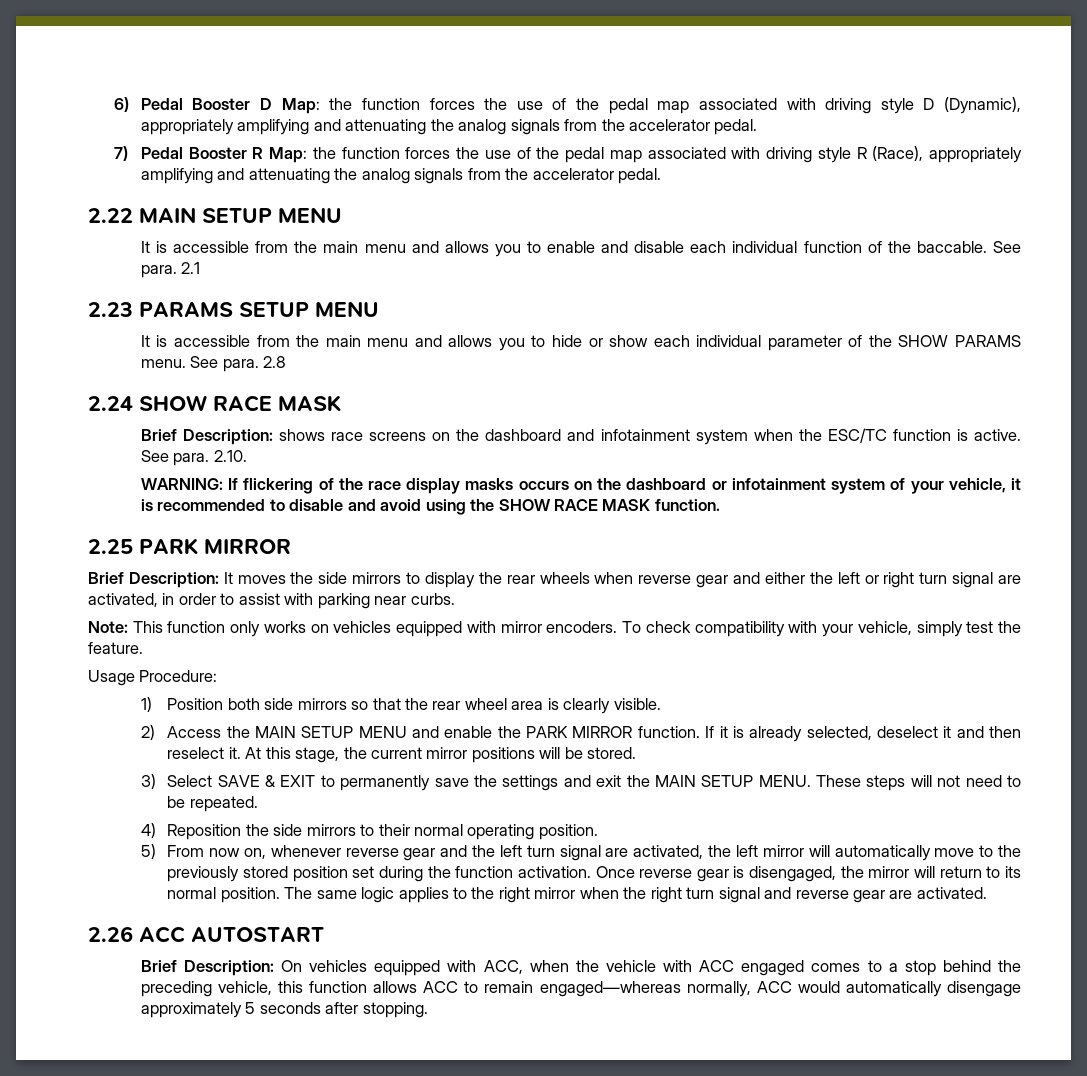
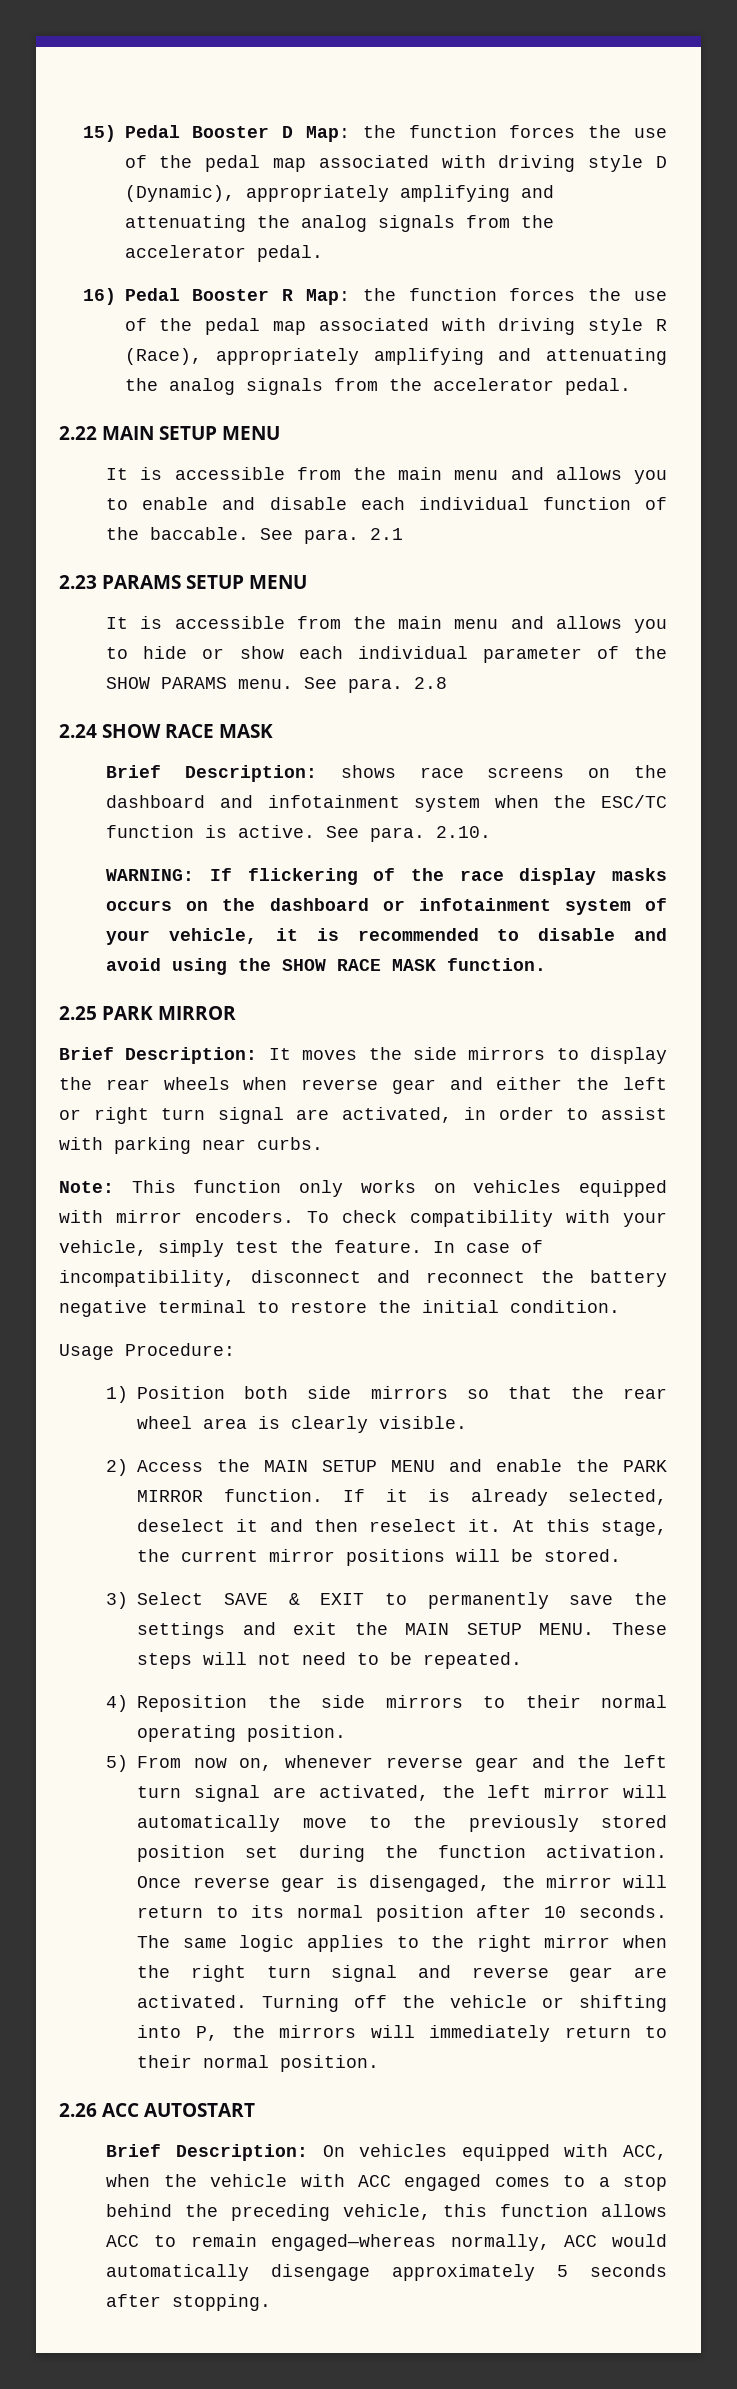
[114,97,130,112] 6) -> [82,125,116,142] 15)
[114,146,129,161] 7) -> [82,288,116,305] 16)
(143, 648) none -> [433,1240,543,1253] [59,1270,667,1287] [59,1300,620,1317] In case of incompatibility, disconnect and reconnect the battery negative terminal to restore the initial condition.
[220,887,280,903] position. -> [375,1905,667,1922] position after 10 seconds.
(987, 893) none -> [262,1995,667,2012] [137,2025,667,2042] [137,2055,380,2072] Turning off the vehicle or shifting into P, the mirrors will immediately return to their normal position.

